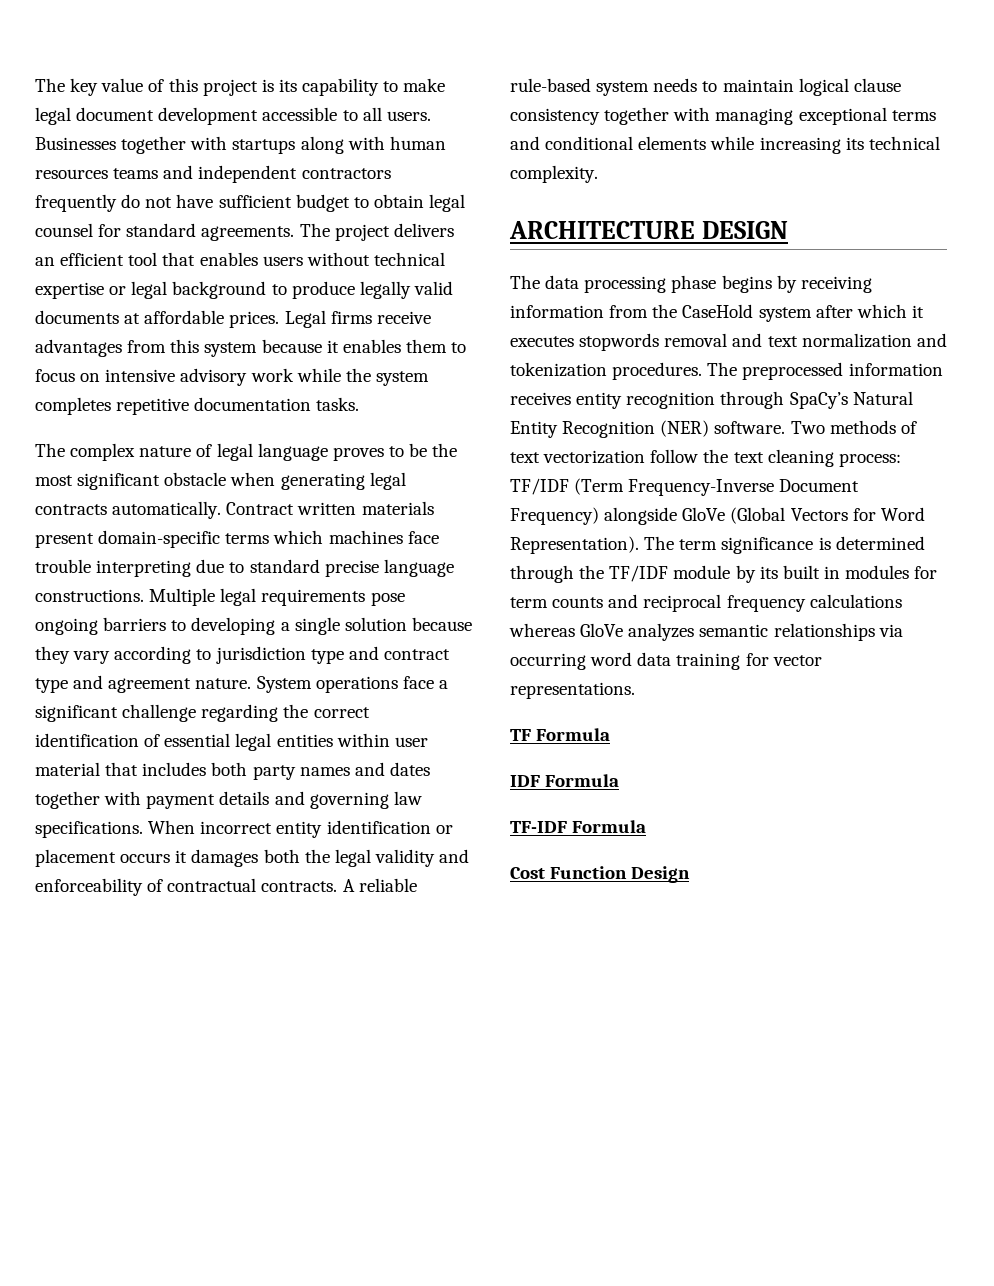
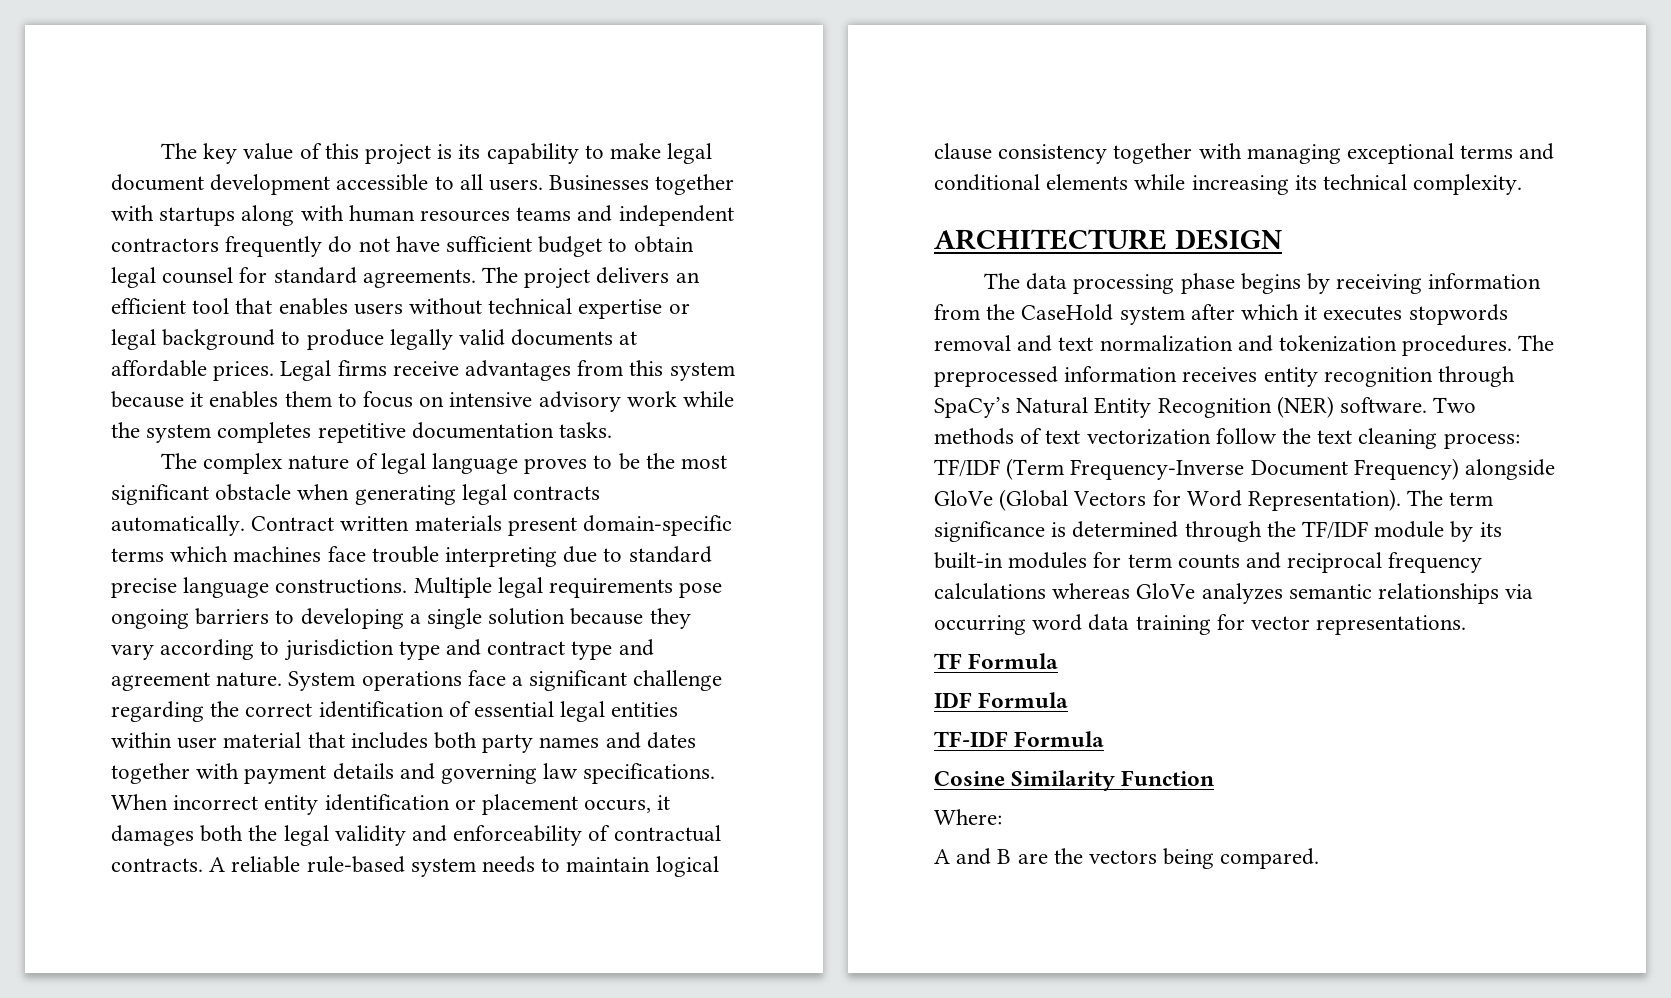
[120,853,171,863] occurs -> [584,799,652,813] occurs,
[782,565,840,579] built in -> [934,552,1003,569] built-in
[510,867,545,879] Cost -> [934,770,1116,791] Cosine Similarity
[631,866,691,883] Design -> [934,809,1002,825] [934,848,1320,869] // Where: // A and B are the vectors being compared.

